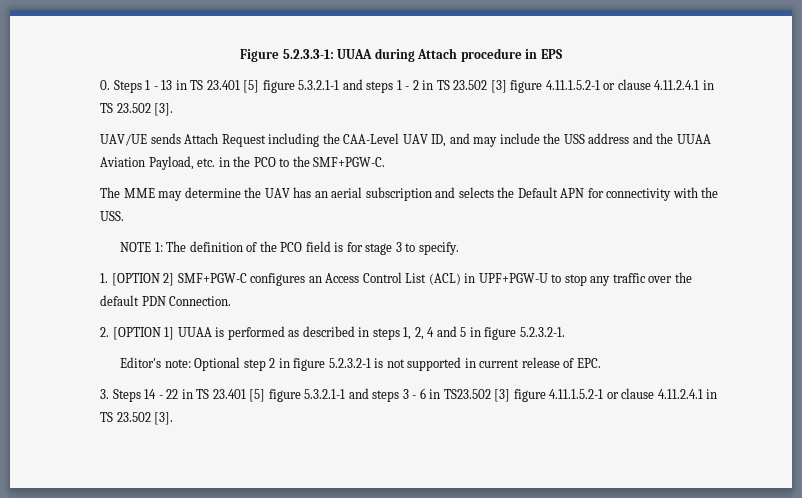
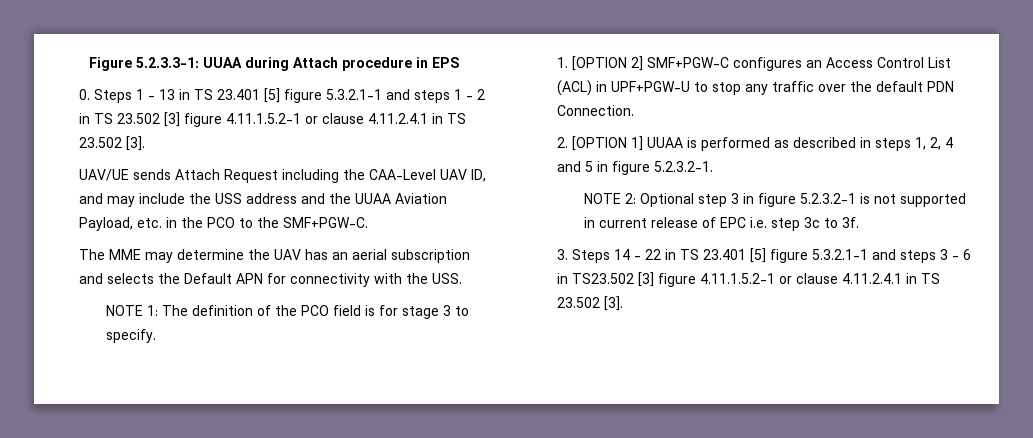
[120,357,191,368] Editor's note: -> [584,193,637,204] NOTE 2:
[269,358,276,368] 2 -> [731,193,740,204] 3
[576,358,601,368] EPC. -> [720,217,860,231] EPC i.e. step 3c to 3f.

